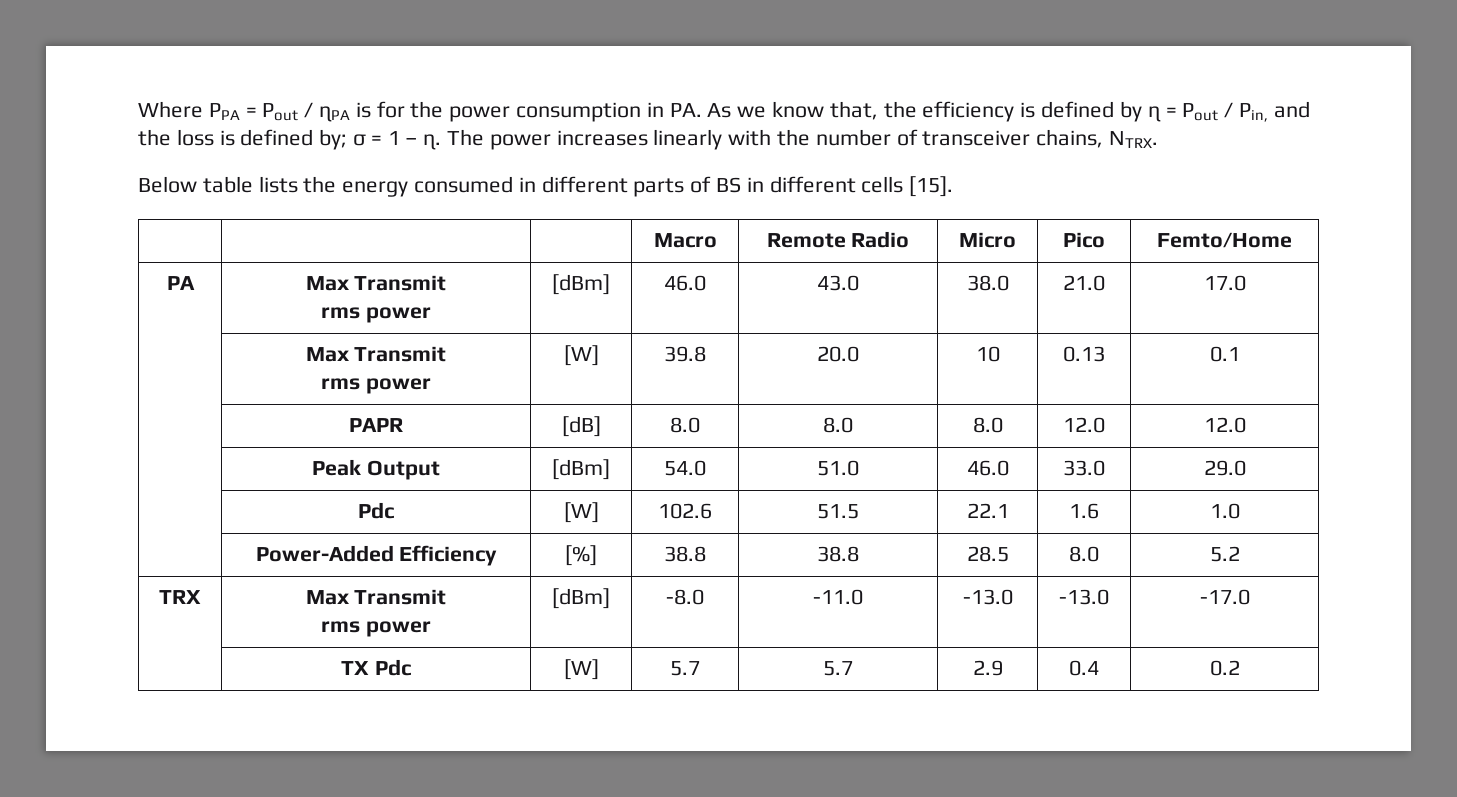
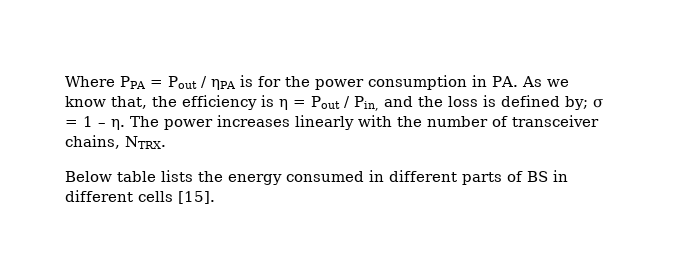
[1041,101,1142,122] defined by -> (274, 101) none
[653,233,717,248] [766,231,910,248] [959,232,1016,248] [1063,232,1105,248] [1157,232,1292,248] [166,276,195,290] [305,275,447,291] [321,307,431,323] [552,274,610,295] [664,275,706,291] [817,275,859,291] [966,275,1009,291] [1063,275,1105,291] [1203,275,1246,291] [305,346,447,362] [321,378,431,394] [563,345,599,366] [664,346,706,362] [817,346,859,362] [975,346,1000,362] [1063,346,1105,362] [1209,346,1240,362] [349,418,403,432] [561,416,601,437] [670,417,700,433] [823,417,853,433] [972,417,1003,433] [1063,417,1105,433] [1203,417,1246,433] [312,459,440,480] [552,459,610,480] [664,460,706,476] [817,460,859,476] [966,460,1009,476] [1063,460,1105,476] [1203,460,1246,476] [358,502,394,519] [563,502,599,523] [658,503,712,519] [817,504,859,519] [966,503,1009,518] [1069,503,1099,519] [1209,503,1240,519] [255,545,498,566] [565,545,597,566] [664,546,706,562] [817,546,859,562] [966,546,1009,562] [1069,546,1099,562] [1209,546,1240,562] [159,590,201,604] [305,589,447,605] [321,621,431,637] [552,588,610,609] [666,589,704,605] [813,589,863,605] [962,589,1013,605] [1059,589,1109,605] [1199,589,1250,605] [341,659,411,676] [563,659,599,680] [670,661,700,676] [823,661,853,676] [972,660,1003,676] [1069,660,1099,676] [1209,660,1240,676] // | | | Macro | Remote Radio | Micro | Pico | Femto/Home // PA | Max Transmit // rms power | [dBm] | 46.0 | 43.0 | 38.0 | 21.0 | 17.0 // | Max Transmit // rms power | [W] | 39.8 | 20.0 | 10 | 0.13 | 0.1 // | PAPR | [dB] | 8.0 | 8.0 | 8.0 | 12.0 | 12.0 // | Peak Output | [dBm] | 54.0 | 51.0 | 46.0 | 33.0 | 29.0 // | Pdc | [W] | 102.6 | 51.5 | 22.1 | 1.6 | 1.0 // | Power-Added Efficiency | [%] | 38.8 | 38.8 | 28.5 | 8.0 | 5.2 // TRX | Max Transmit // rms power | [dBm] | -8.0 | -11.0 | -13.0 | -13.0 | -17.0 // | TX Pdc | [W] | 5.7 | 5.7 | 2.9 | 0.4 | 0.2 -> (215, 197) none

